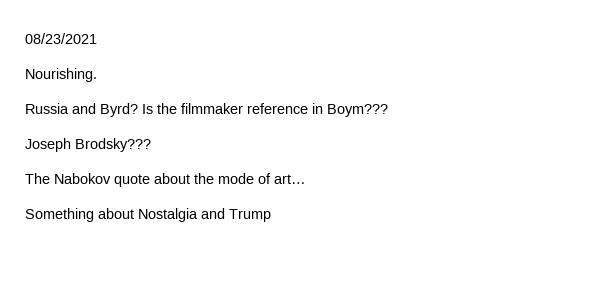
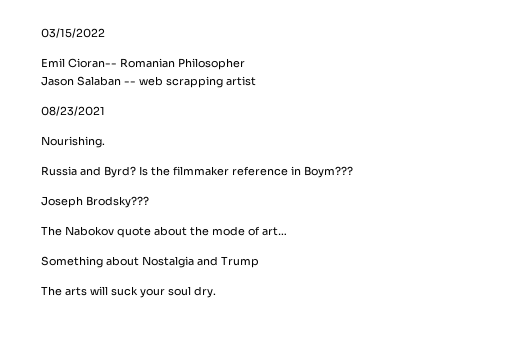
(25, 38) none -> [41,28,105,38] [41,58,245,70] [41,76,256,88] 03/15/2022 // Emil Cioran-- Romanian Philosopher // Jason Salaban -- web scrapping artist //
(271, 215) none -> [41,286,216,298] // The arts will suck your soul dry.

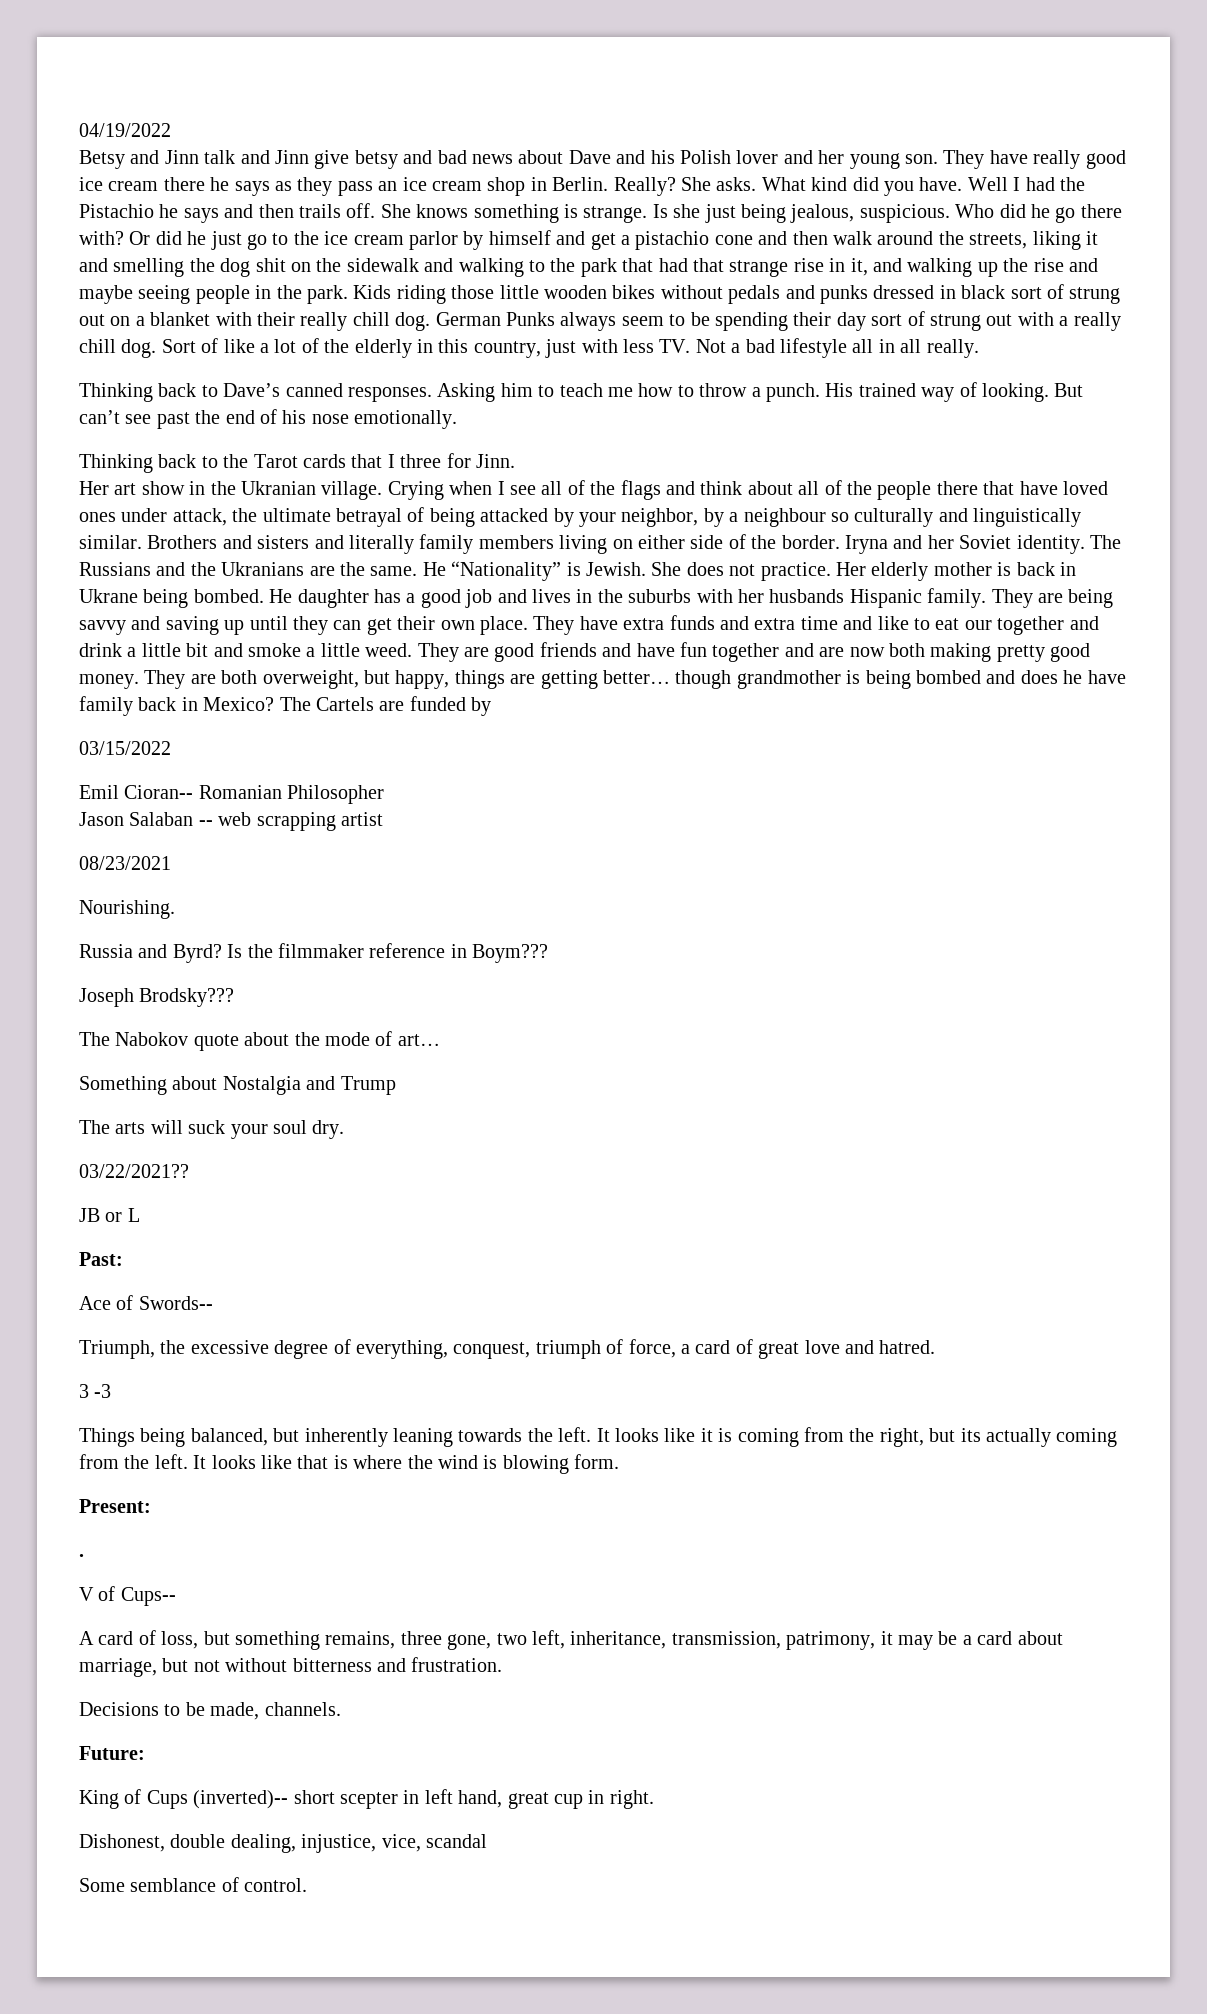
(41, 33) none -> [79,123,171,137] [79,150,1126,169] [79,177,1085,196] [79,203,1122,223] [79,230,1098,250] [79,258,1098,277] [79,284,1121,304] [79,311,1121,331] [79,338,979,358] [79,382,1084,402] [79,409,458,429] [79,453,515,473] [79,480,1108,500] [79,507,1082,527] [79,534,1121,554] [79,561,1076,581] [79,588,1114,608] [79,615,1099,635] [79,642,1091,662] [79,670,1126,689] [79,696,492,716] 04/19/2022 // Betsy and Jinn talk and Jinn give betsy and bad news about Dave and his Polish lover and her young son. They have really good ice cream there he says as they pass an ice cream shop in Berlin. Really? She asks. What kind did you have. Well I had the Pistachio he says and then trails off. She knows something is strange. Is she just being jealous, suspicious. Who did he go there with? Or did he just go to the ice cream parlor by himself and get a pistachio cone and then walk around the streets, liking it and smelling the dog shit on the sidewalk and walking to the park that had that strange rise in it, and walking up the rise and maybe seeing people in the park. Kids riding those little wooden bikes without pedals and punks dressed in black sort of strung out on a blanket with their really chill dog. German Punks always seem to be spending their day sort of strung out with a really chill dog. Sort of like a lot of the elderly in this country, just with less TV. Not a bad lifestyle all in all really. // Thinking back to Dave’s canned responses. Asking him to teach me how to throw a punch. His trained way of looking. But can’t see past the end of his nose emotionally. // Thinking back to the Tarot cards that I three for Jinn. // Her art show in the Ukranian village. Crying when I see all of the flags and think about all of the people there that have loved ones under attack, the ultimate betrayal of being attacked by your neighbor, by a neighbour so culturally and linguistically similar. Brothers and sisters and literally family members living on either side of the border. Iryna and her Soviet identity. The Russians and the Ukranians are the same. He “Nationality” is Jewish. She does not practice. Her elderly mother is back in Ukrane being bombed. He daughter has a good job and lives in the suburbs with her husbands Hispanic family. They are being savvy and saving up until they can get their own place. They have extra funds and extra time and like to eat our together and drink a little bit and smoke a little weed. They are good friends and have fun together and are now both making pretty good money. They are both overweight, but happy, things are getting better… though grandmother is being bombed and does he have family back in Mexico? The Cartels are funded by //
(216, 292) none -> [79,1164,189,1178] [79,1208,140,1222] [79,1252,123,1266] [79,1295,213,1310] [79,1339,936,1359] [79,1384,112,1398] [79,1427,1118,1447] [79,1454,620,1474] [79,1499,151,1513] [79,1554,84,1557] [79,1586,176,1606] [79,1630,1063,1650] [79,1657,503,1677] [79,1702,341,1720] [79,1746,145,1760] [79,1789,654,1809] [79,1834,487,1853] [79,1877,308,1892] // 03/22/2021?? // JB or L // Past: // Ace of Swords-- // Triumph, the excessive degree of everything, conquest, triumph of force, a card of great love and hatred. // 3 -3 // Things being balanced, but inherently leaning towards the left. It looks like it is coming from the right, but its actually coming from the left. It looks like that is where the wind is blowing form. // Present: // . // V of Cups-- // A card of loss, but something remains, three gone, two left, inheritance, transmission, patrimony, it may be a card about marriage, but not without bitterness and frustration. // Decisions to be made, channels. // Future: // King of Cups (inverted)-- short scepter in left hand, great cup in right. // Dishonest, double dealing, injustice, vice, scandal // Some semblance of control.

